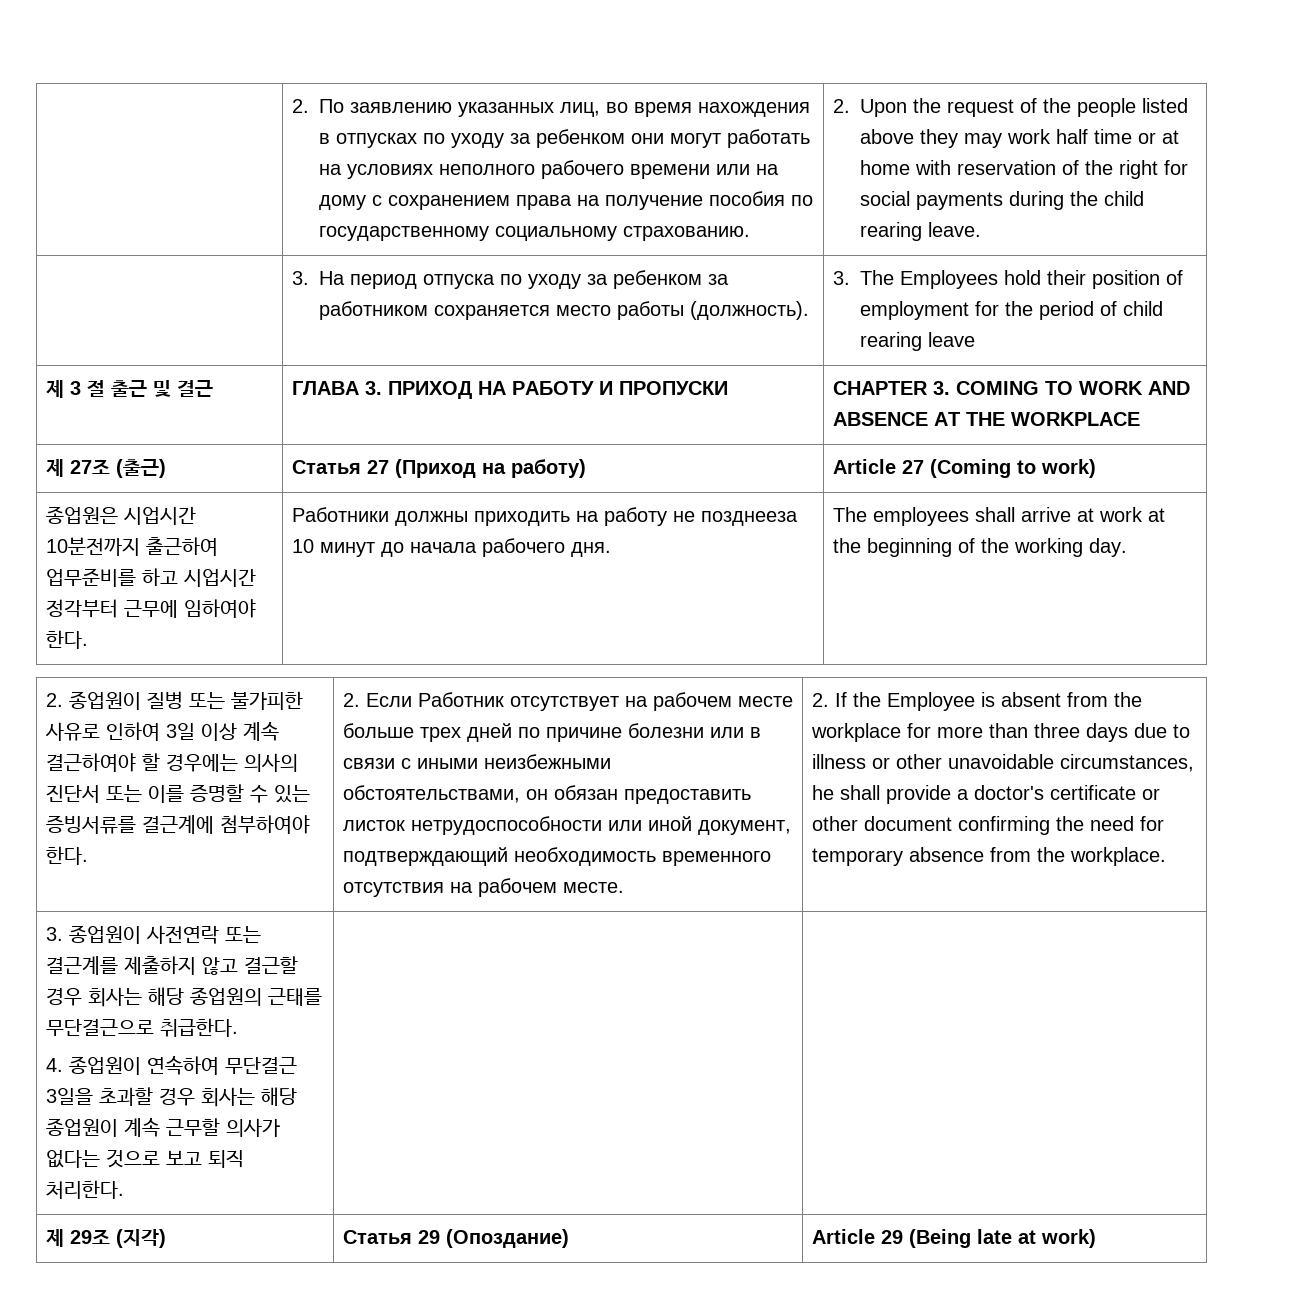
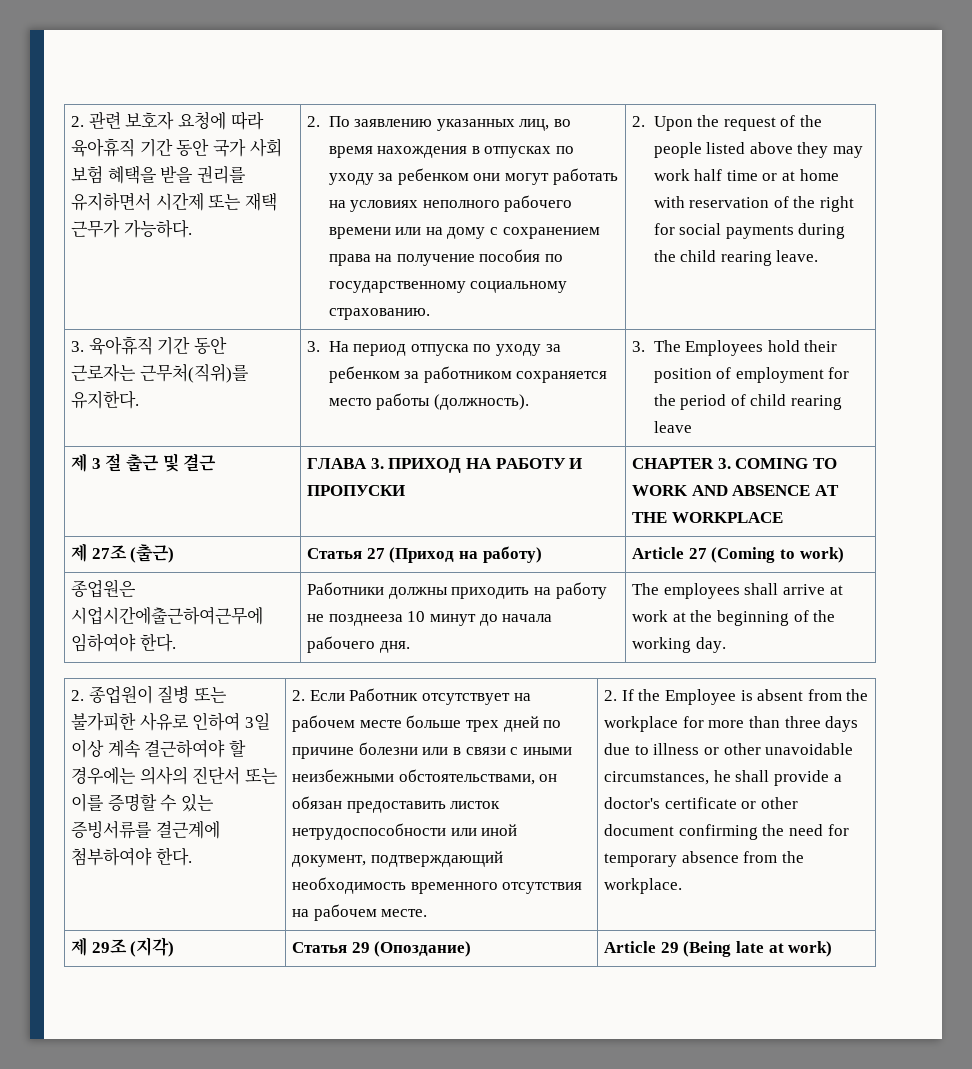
(291, 106) none -> [71,111,264,130] [71,138,282,157] [71,166,246,184] [71,192,277,211] [71,220,192,238] 2. 관련 보호자 요청에 따라 육아휴직 기간 동안 국가 사회 보험 혜택을 받을 권리를 유지하면서 시간제 또는 재택 근무가 가능하다.
(981, 229) none -> [71,336,227,355] [71,363,249,383] [71,390,140,409] 3. 육아휴직 기간 동안 근로자는 근무처(직위)를 유지한다.
[123,507,196,525] [45,537,218,556] [45,568,256,587] [45,599,178,618] 시업시간 10분전까지 출근하여 업무준비를 하고 시업시간 정각부터 근무에 -> [71,606,264,625] 시업시간에출근하여근무에
[45,925,261,944] [45,956,298,975] [45,987,322,1007] [45,1018,238,1037] [45,1055,297,1075] [45,1087,297,1107] [45,1117,280,1137] [45,1149,244,1168] [45,1180,124,1199] // 3. 종업원이 사전연락 또는 결근계를 제출하지 않고 결근할 경우 회사는 해당 종업원의 근태를 무단결근으로 취급한다. // 4. 종업원이 연속하여 무단결근 3일을 초과할 경우 회사는 해당 종업원이 계속 근무할 의사가 없다는 것으로 보고 퇴직 처리한다. | | -> (683, 886) none

